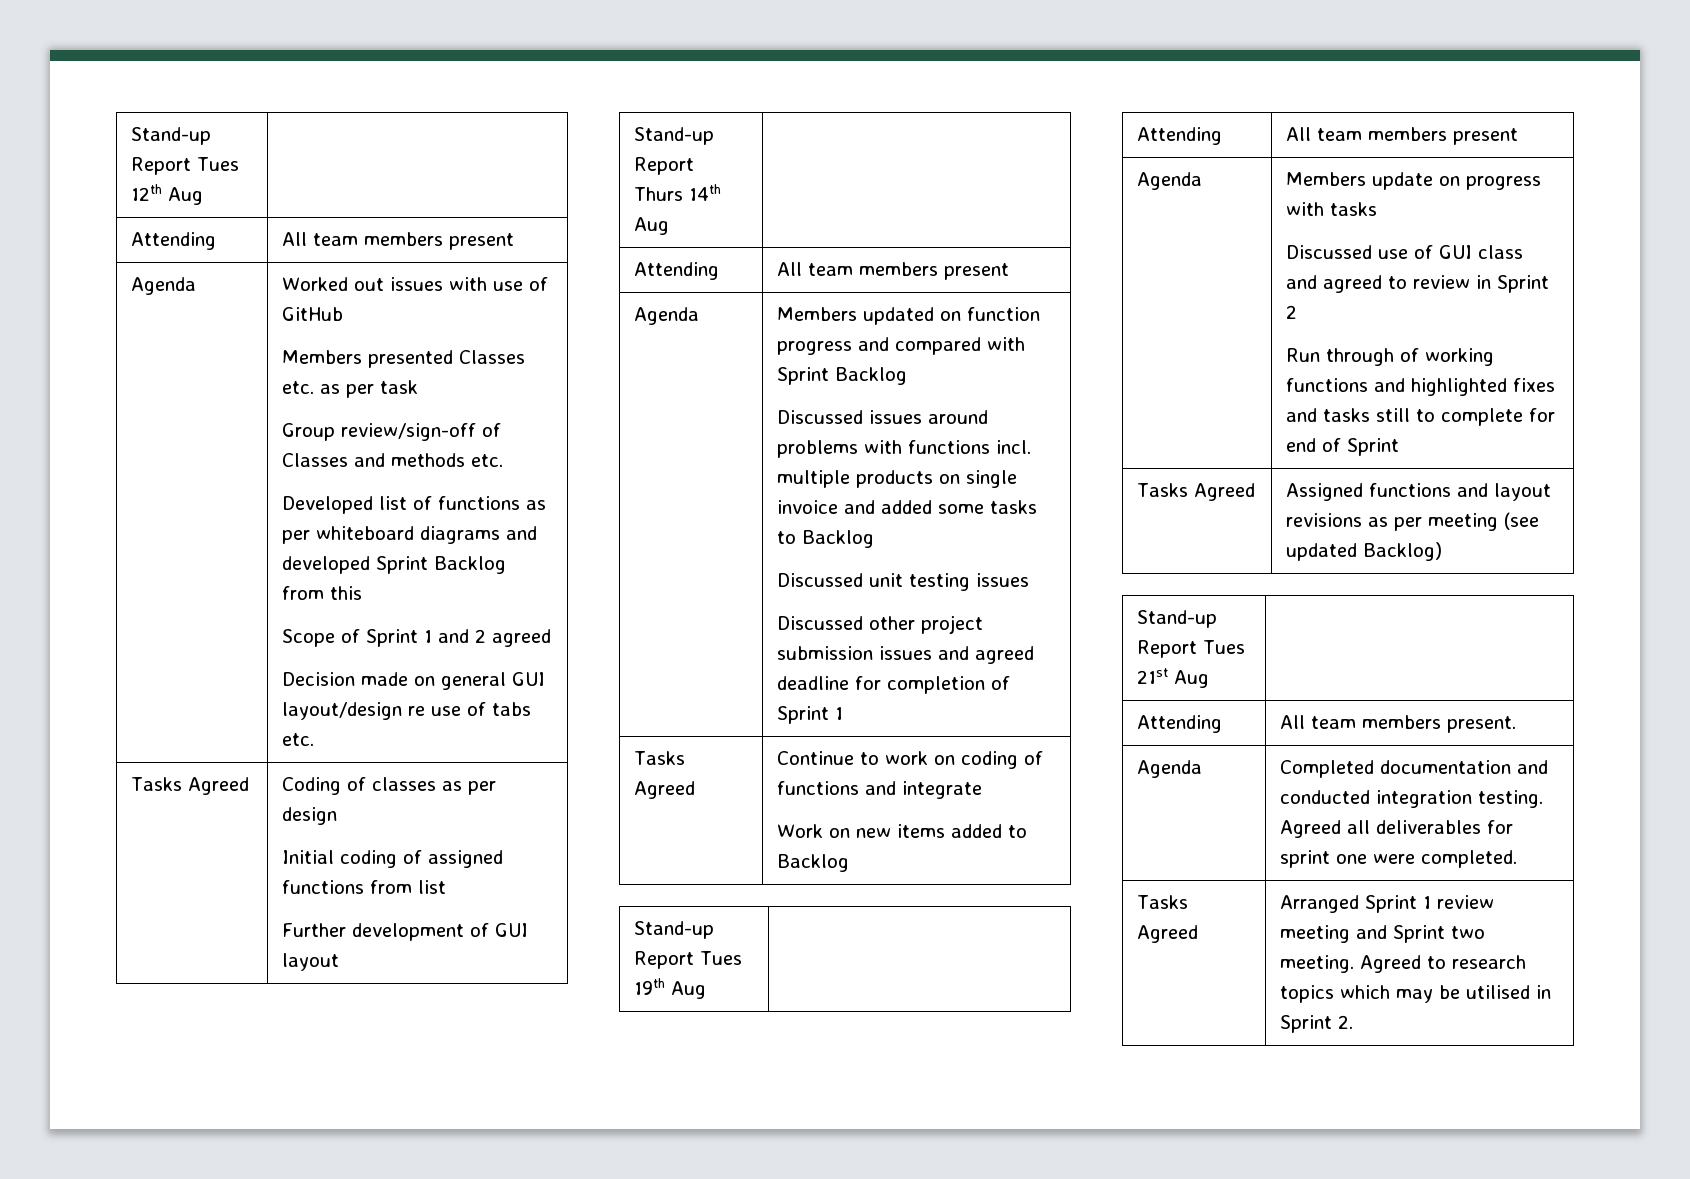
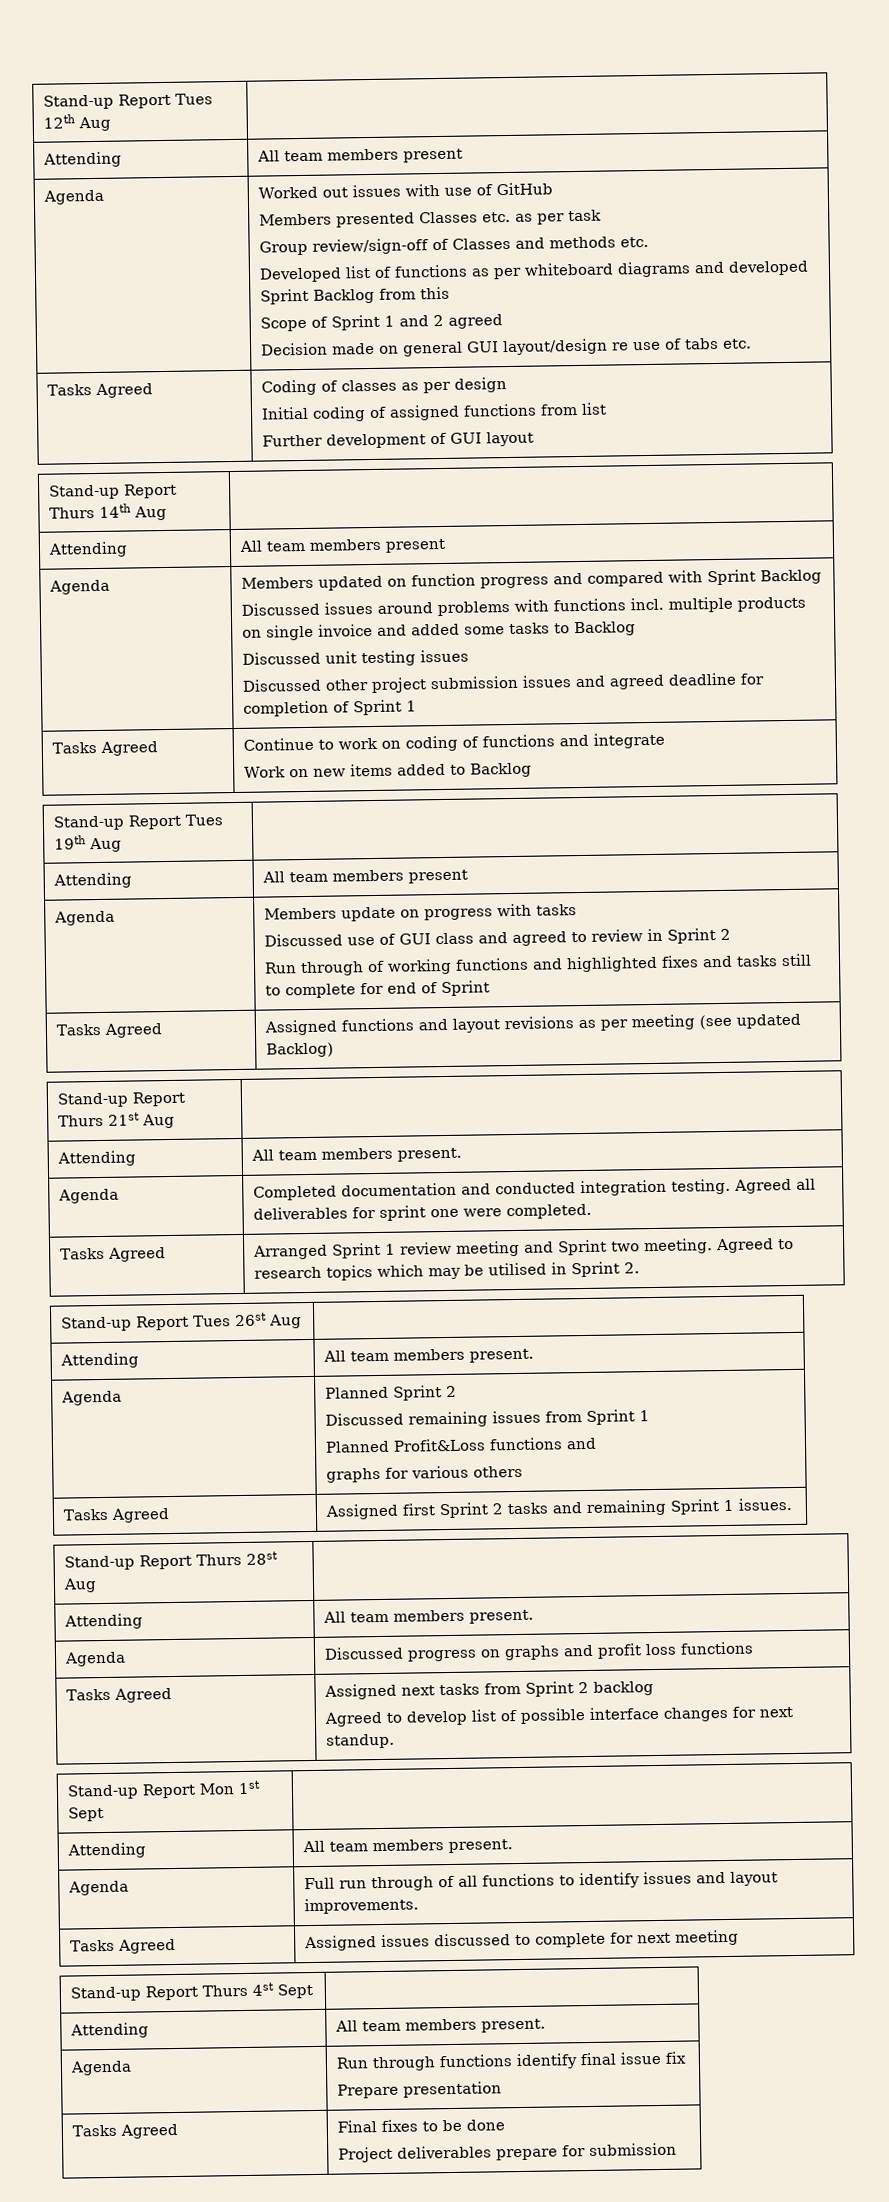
[1203,640,1246,654] Tues -> [57,1114,104,1127] Thurs
(1354, 1022) none -> [60,1312,302,1332] [59,1352,139,1369] [322,1348,534,1363] [60,1390,122,1406] [324,1385,457,1401] [324,1409,650,1428] [324,1437,597,1453] [325,1465,523,1483] [62,1508,170,1523] [324,1498,792,1520] [63,1551,278,1571] [62,1578,97,1593] [63,1613,143,1630] [322,1609,534,1624] [63,1651,126,1667] [323,1641,754,1662] [65,1688,172,1703] [323,1681,654,1700] [323,1706,793,1727] [325,1733,395,1749] [66,1780,261,1800] [67,1807,104,1822] [66,1842,146,1859] [301,1839,513,1854] [67,1880,129,1896] [303,1871,778,1892] [303,1897,419,1915] [69,1938,176,1954] [303,1929,739,1952] [69,1982,313,2002] [69,2022,149,2039] [334,2018,546,2033] [69,2060,132,2076] [335,2051,686,2072] [336,2081,502,2099] [71,2123,178,2139] [336,2119,505,2133] [337,2142,677,2163] // Stand-up Report Tues 26st Aug | // Attending | All team members present. // Agenda | Planned Sprint 2 // Discussed remaining issues from Sprint 1 // Planned Profit&Loss functions and // graphs for various others // Tasks Agreed | Assigned first Sprint 2 tasks and remaining Sprint 1 issues. // Stand-up Report Thurs 28st Aug | // Attending | All team members present. // Agenda | Discussed progress on graphs and profit loss functions // Tasks Agreed | Assigned next tasks from Sprint 2 backlog // Agreed to develop list of possible interface changes for next standup. // Stand-up Report Mon 1st Sept | // Attending | All team members present. // Agenda | Full run through of all functions to identify issues and layout improvements. // Tasks Agreed | Assigned issues discussed to complete for next meeting // Stand-up Report Thurs 4st Sept | // Attending | All team members present. // Agenda | Run through functions identify final issue fix // Prepare presentation // Tasks Agreed | Final fixes to be done // Project deliverables prepare for submission

